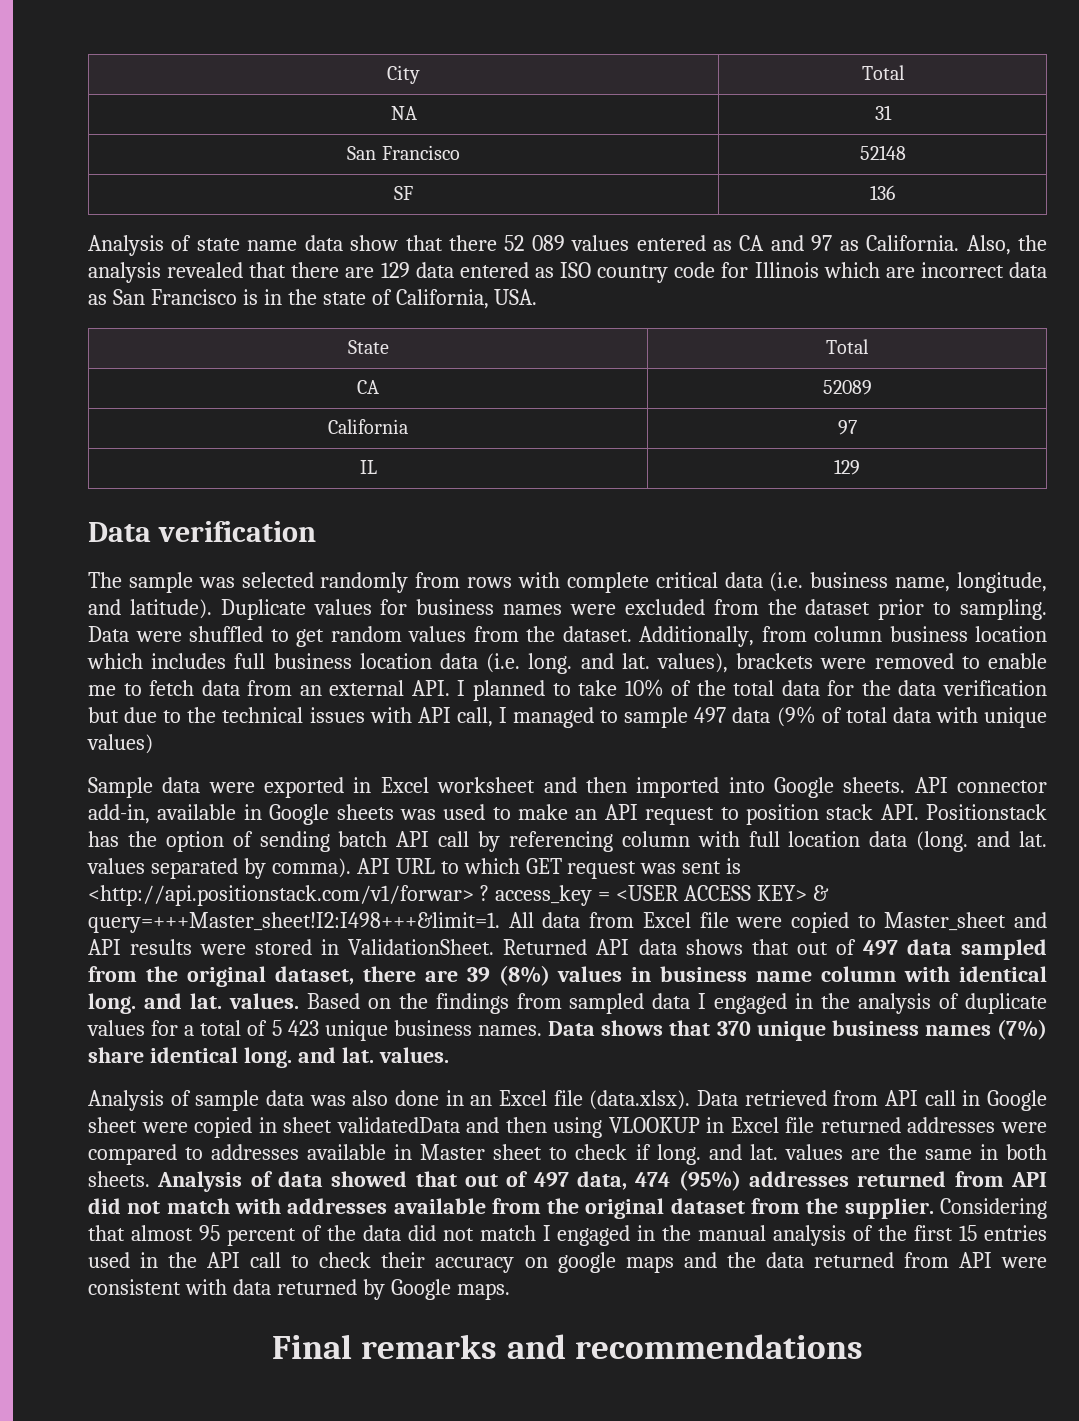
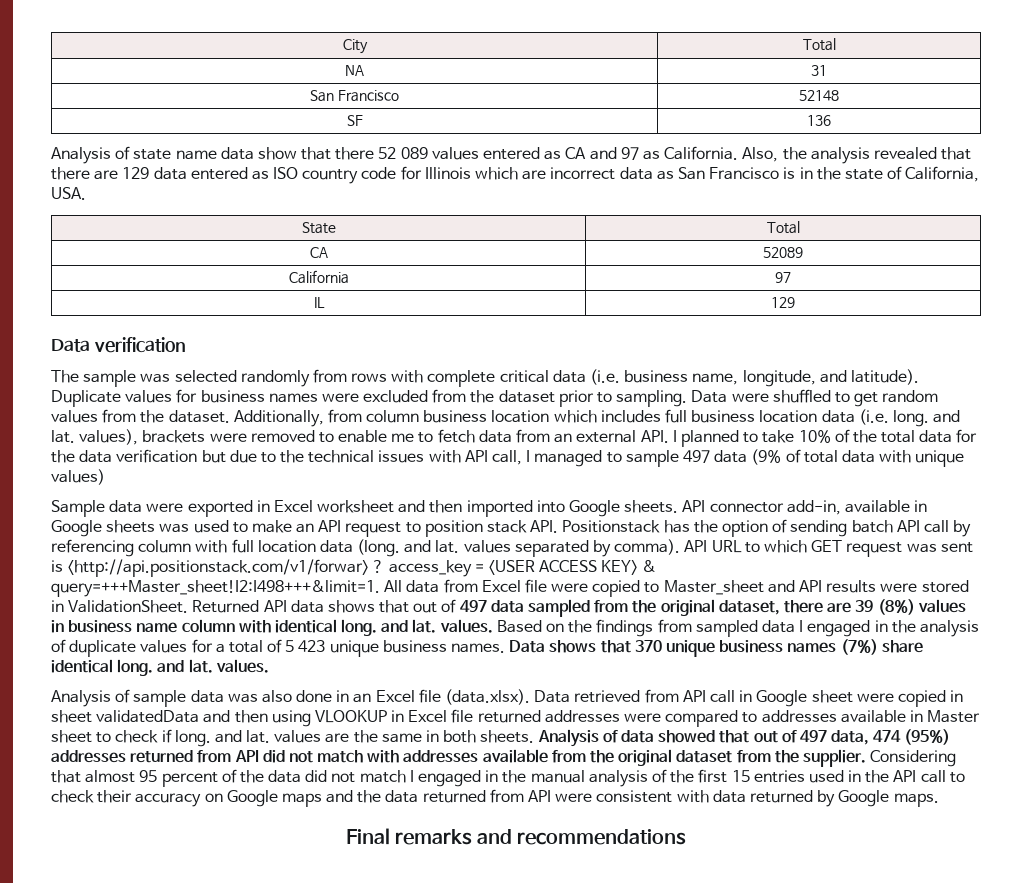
[557,1252,616,1273] google -> [226,790,278,807] Google

